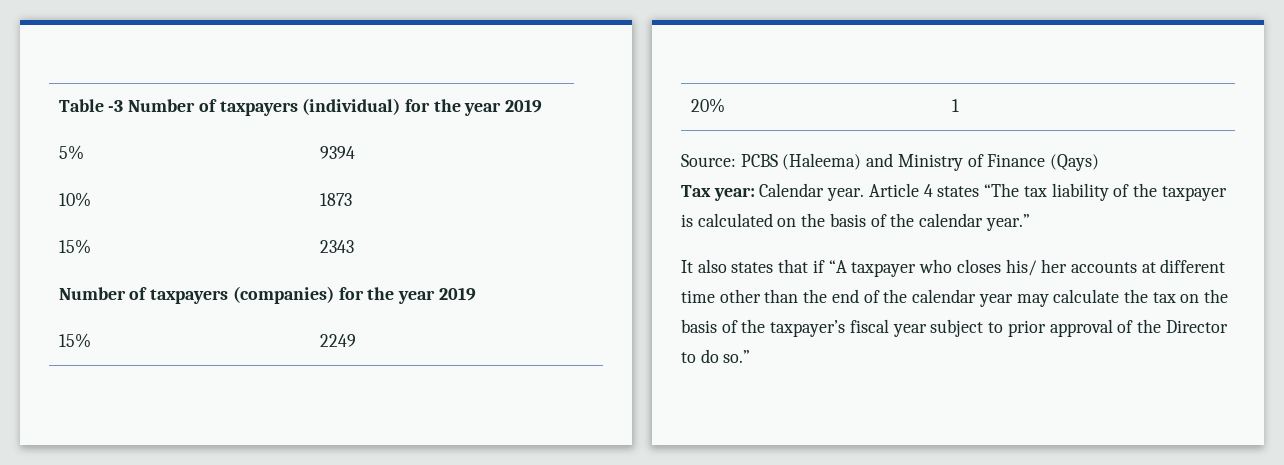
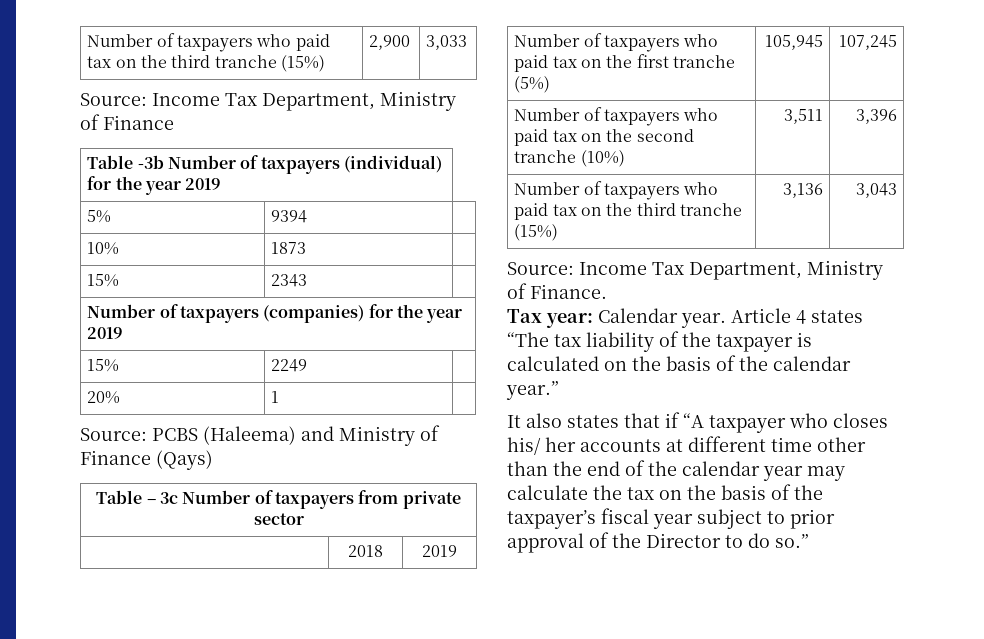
[58,99,124,112] Table -3 -> [87,33,330,52] [87,55,326,72] [369,35,411,50] [426,35,468,50] [80,91,456,111] [80,114,174,130] [87,155,164,169] Number of taxpayers who paid tax on the third tranche (15%) | 2,900 | 3,033 // Source: Income Tax Department, Ministry of Finance // Table -3b
(1100, 162) none -> [96,490,461,509] [253,513,304,525] [348,545,383,557] [422,545,457,557] [514,33,719,52] [514,54,736,72] [514,76,551,93] [764,35,823,50] [838,35,897,50] [514,107,719,126] [514,129,694,146] [514,150,625,167] [783,109,823,124] [855,109,897,124] [514,181,719,200] [514,203,743,220] [514,224,559,241] [782,183,823,198] [855,183,897,198] [507,260,883,280] [507,283,607,299] // Table – 3c Number of taxpayers from private sector // | 2018 | 2019 // Number of taxpayers who paid tax on the first tranche (5%) | 105,945 | 107,245 // Number of taxpayers who paid tax on the second tranche (10%) | 3,511 | 3,396 // Number of taxpayers who paid tax on the third tranche (15%) | 3,136 | 3,043 // Source: Income Tax Department, Ministry of Finance.

